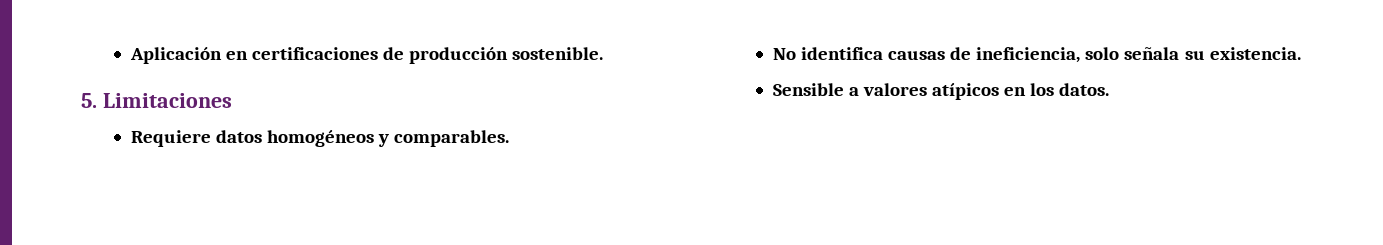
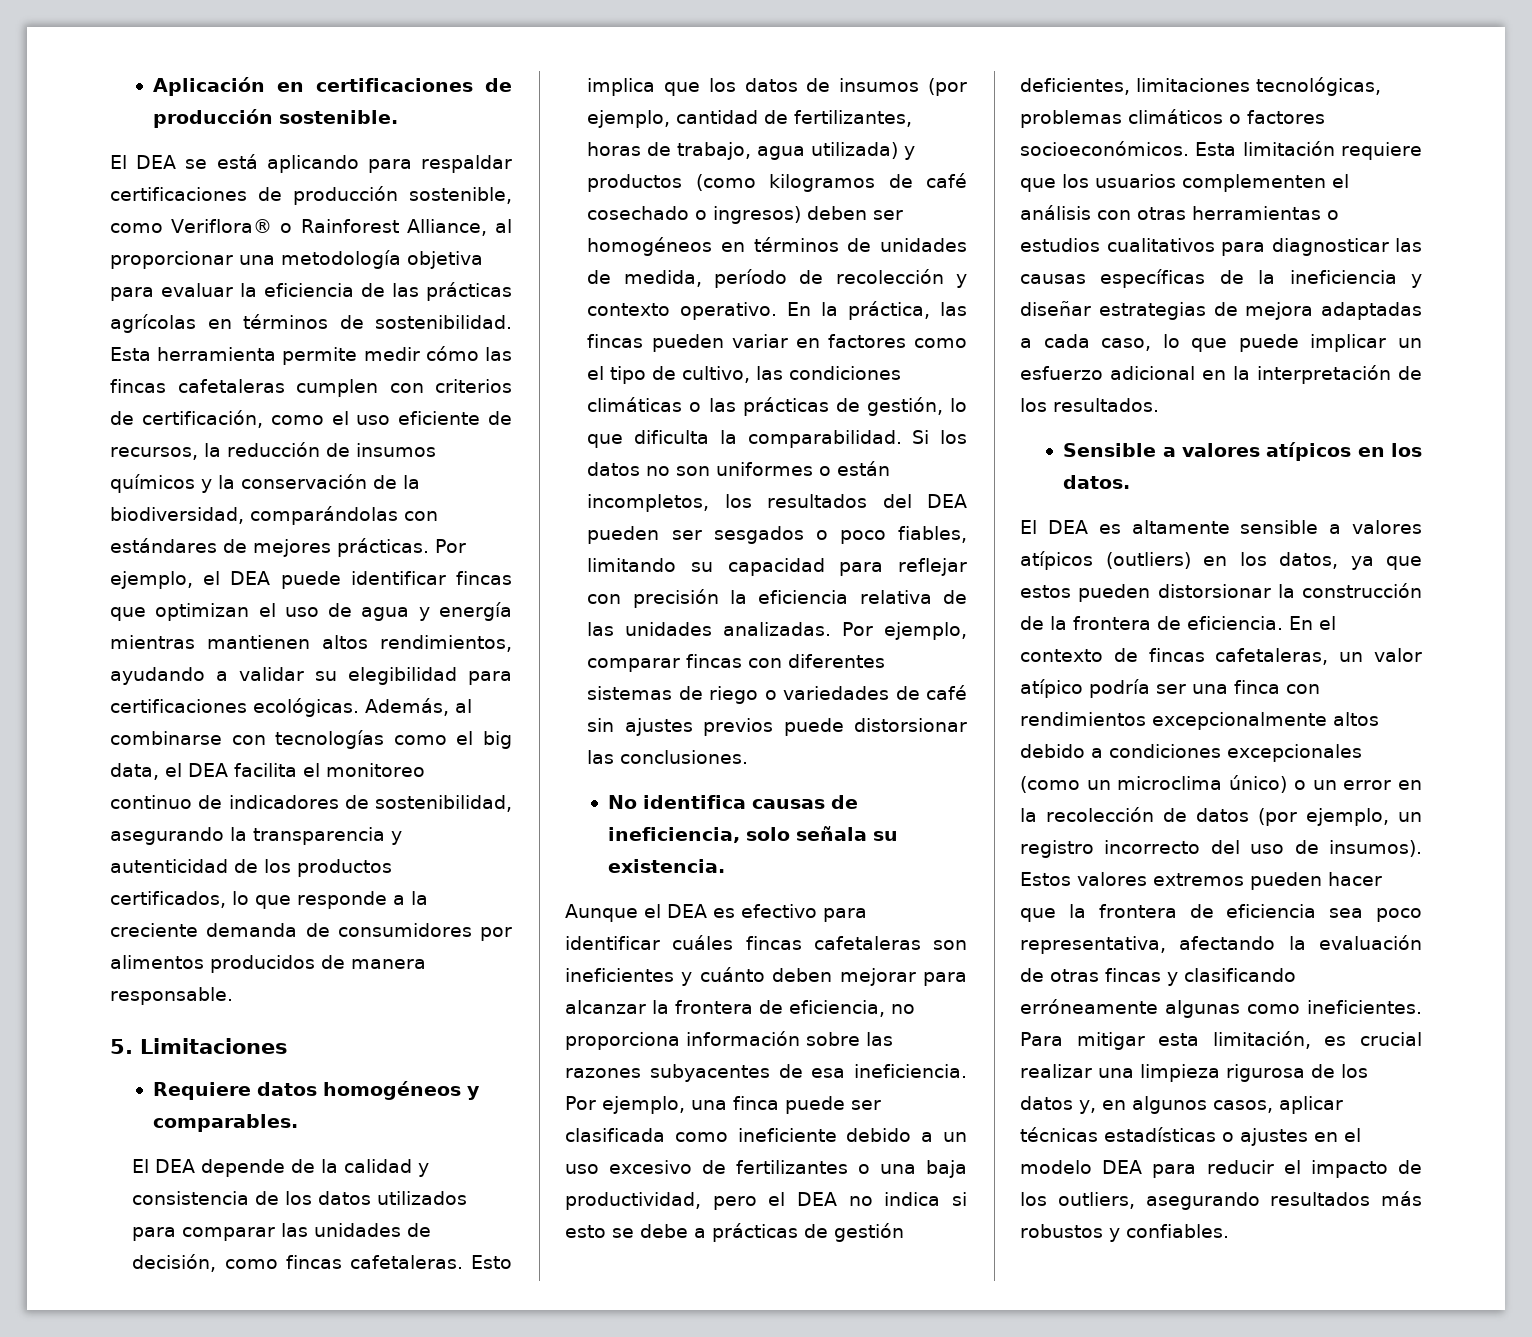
(604, 53) none -> [110,154,512,173] [110,186,512,205] [110,219,512,236] [110,250,483,269] [110,282,512,301] [110,314,512,333] [110,346,512,365] [110,379,512,397] [110,410,512,428] [110,442,436,460] [110,474,420,493] [110,506,438,525] [110,538,466,557] [110,571,512,589] [110,602,512,621] [110,635,512,652] [110,667,512,685] [110,698,472,717] [110,730,512,749] [110,763,425,780] [110,795,512,812] [110,827,402,845] [110,859,392,877] [110,891,428,909] [110,923,512,941] [110,955,426,973] [110,987,233,1005] // El DEA se está aplicando para respaldar certificaciones de producción sostenible, como Veriflora® o Rainforest Alliance, al proporcionar una metodología objetiva para evaluar la eficiencia de las prácticas agrícolas en términos de sostenibilidad. Esta herramienta permite medir cómo las fincas cafetaleras cumplen con criterios de certificación, como el uso eficiente de recursos, la reducción de insumos químicos y la conservación de la biodiversidad, comparándolas con estándares de mejores prácticas. Por ejemplo, el DEA puede identificar fincas que optimizan el uso de agua y energía mientras mantienen altos rendimientos, ayudando a validar su elegibilidad para certificaciones ecológicas. Además, al combinarse con tecnologías como el big data, el DEA facilita el monitoreo continuo de indicadores de sostenibilidad, asegurando la transparencia y autenticidad de los productos certificados, lo que responde a la creciente demanda de consumidores por alimentos producidos de manera responsable.
(510, 138) none -> [132,1159,430,1177] [132,1191,468,1205] [132,1223,432,1241] [132,1254,512,1272] [587,78,967,96] [587,110,913,128] [587,142,916,160] [587,173,967,192] [587,206,904,224] [587,237,967,256] [587,269,967,288] [587,301,967,320] [587,334,967,352] [587,366,902,384] [587,397,967,416] [587,430,967,448] [587,461,891,476] [587,494,967,512] [587,526,967,544] [587,558,967,576] [587,589,967,608] [587,622,967,640] [587,654,886,672] [587,685,967,704] [587,718,967,736] [587,750,749,764] // El DEA depende de la calidad y consistencia de los datos utilizados para comparar las unidades de decisión, como fincas cafetaleras. Esto implica que los datos de insumos (por ejemplo, cantidad de fertilizantes, horas de trabajo, agua utilizada) y productos (como kilogramos de café cosechado o ingresos) deben ser homogéneos en términos de unidades de medida, período de recolección y contexto operativo. En la práctica, las fincas pueden variar en factores como el tipo de cultivo, las condiciones climáticas o las prácticas de gestión, lo que dificulta la comparabilidad. Si los datos no son uniformes o están incompletos, los resultados del DEA pueden ser sesgados o poco fiables, limitando su capacidad para reflejar con precisión la eficiencia relativa de las unidades analizadas. Por ejemplo, comparar fincas con diferentes sistemas de riego o variedades de café sin ajustes previos puede distorsionar las conclusiones.
(1301, 53) none -> [565,904,867,922] [565,935,967,950] [565,967,967,986] [565,1000,915,1017] [565,1031,893,1050] [565,1064,967,1082] [565,1096,881,1114] [565,1128,967,1142] [565,1160,967,1178] [565,1192,967,1210] [565,1223,904,1242] [1020,77,1381,96] [1020,109,1325,128] [1020,141,1422,160] [1020,174,1349,192] [1020,205,1339,220] [1020,238,1422,256] [1020,269,1422,288] [1020,301,1422,320] [1020,334,1422,352] [1020,365,1422,384] [1020,398,1159,412] // Aunque el DEA es efectivo para identificar cuáles fincas cafetaleras son ineficientes y cuánto deben mejorar para alcanzar la frontera de eficiencia, no proporciona información sobre las razones subyacentes de esa ineficiencia. Por ejemplo, una finca puede ser clasificada como ineficiente debido a un uso excesivo de fertilizantes o una baja productividad, pero el DEA no indica si esto se debe a prácticas de gestión deficientes, limitaciones tecnológicas, problemas climáticos o factores socioeconómicos. Esta limitación requiere que los usuarios complementen el análisis con otras herramientas o estudios cualitativos para diagnosticar las causas específicas de la ineficiencia y diseñar estrategias de mejora adaptadas a cada caso, lo que puede implicar un esfuerzo adicional en la interpretación de los resultados.
(1110, 89) none -> [1020,520,1422,534] [1020,551,1422,570] [1020,583,1422,602] [1020,616,1336,630] [1020,648,1422,665] [1020,679,1320,698] [1020,712,1379,730] [1020,744,1362,762] [1020,775,1422,793] [1020,807,1422,826] [1020,840,1422,858] [1020,872,1382,890] [1020,904,1422,922] [1020,935,1422,954] [1020,968,1296,986] [1020,999,1422,1018] [1020,1031,1422,1050] [1020,1064,1368,1082] [1020,1096,1343,1114] [1020,1127,1361,1146] [1020,1160,1422,1178] [1020,1191,1422,1210] [1020,1224,1229,1242] // El DEA es altamente sensible a valores atípicos (outliers) en los datos, ya que estos pueden distorsionar la construcción de la frontera de eficiencia. En el contexto de fincas cafetaleras, un valor atípico podría ser una finca con rendimientos excepcionalmente altos debido a condiciones excepcionales (como un microclima único) o un error en la recolección de datos (por ejemplo, un registro incorrecto del uso de insumos). Estos valores extremos pueden hacer que la frontera de eficiencia sea poco representativa, afectando la evaluación de otras fincas y clasificando erróneamente algunas como ineficientes. Para mitigar esta limitación, es crucial realizar una limpieza rigurosa de los datos y, en algunos casos, aplicar técnicas estadísticas o ajustes en el modelo DEA para reducir el impacto de los outliers, asegurando resultados más robustos y confiables.

